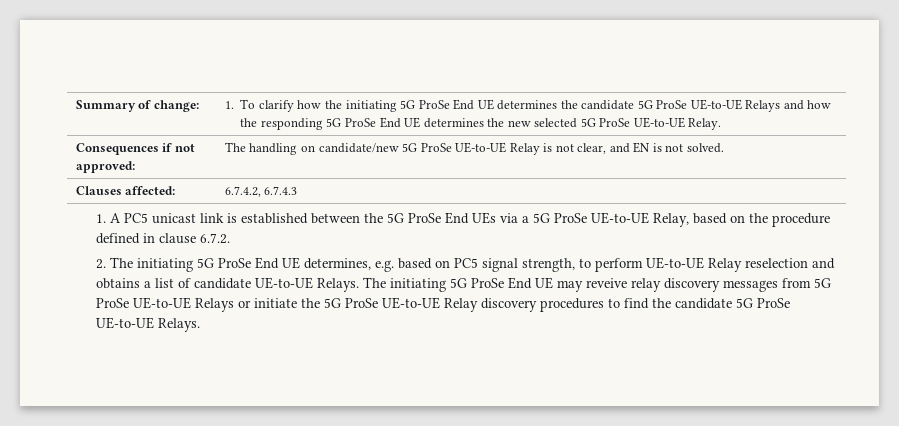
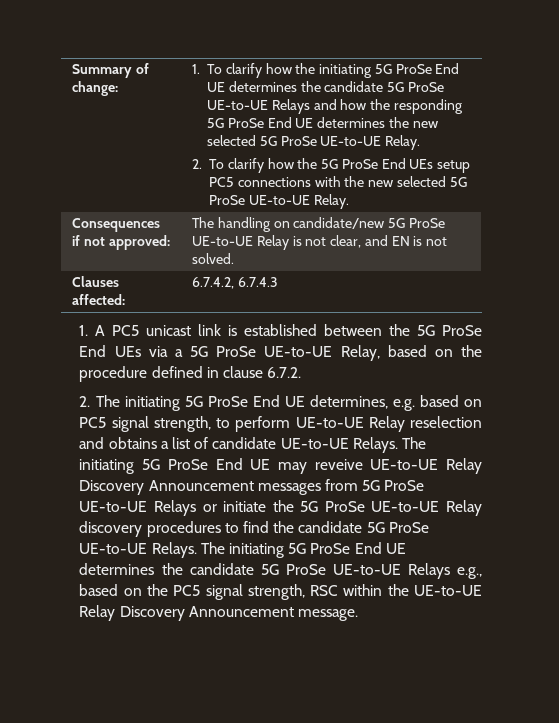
(722, 124) none -> [191,158,471,173] [208,176,467,187] [208,194,349,209] // 2. To clarify how the 5G ProSe End UEs setup PC5 connections with the new selected 5G ProSe UE-to-UE Relay.
[630,278,720,292] relay discovery -> [370,458,482,474] [79,480,254,495] UE-to-UE Relay Discovery Announcement
(200, 325) none -> [200,542,406,558] [79,563,483,579] [79,584,482,600] [79,605,359,621] The initiating 5G ProSe End UE determines the candidate 5G ProSe UE-to-UE Relays e.g., based on the PC5 signal strength, RSC within the UE-to-UE Relay Discovery Announcement message.

